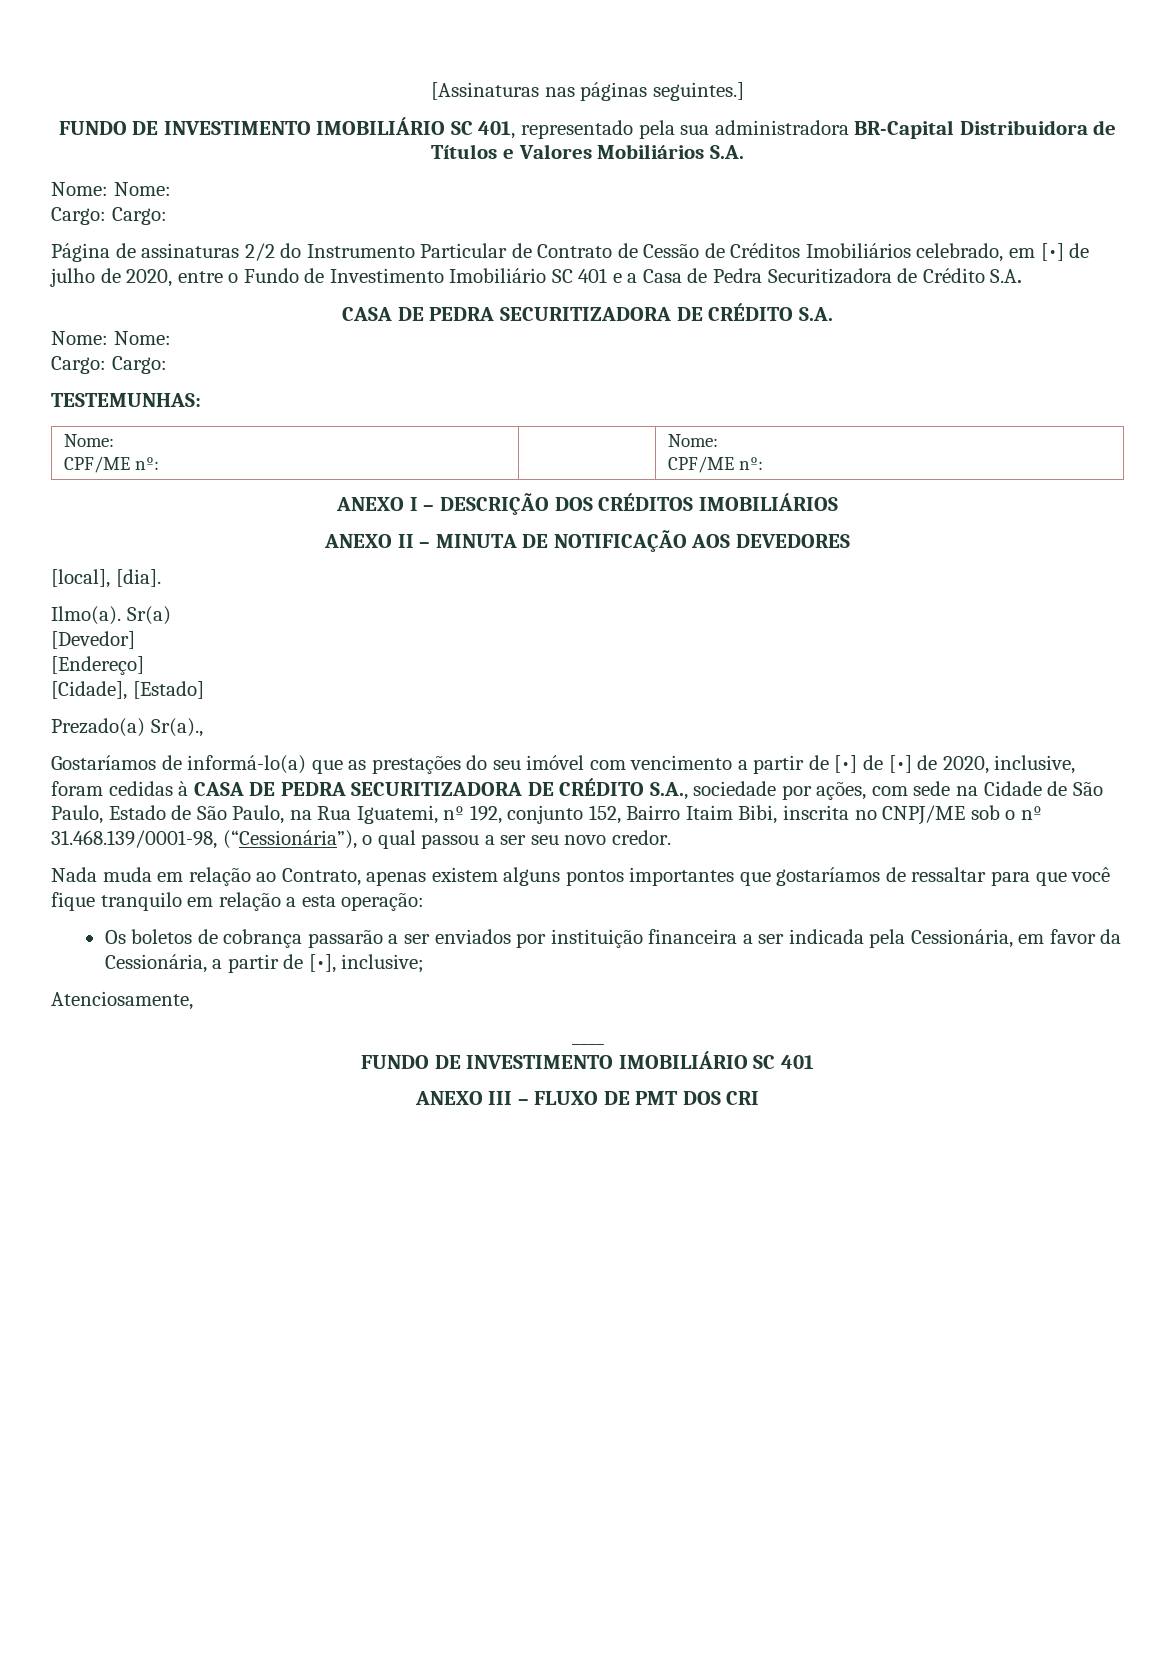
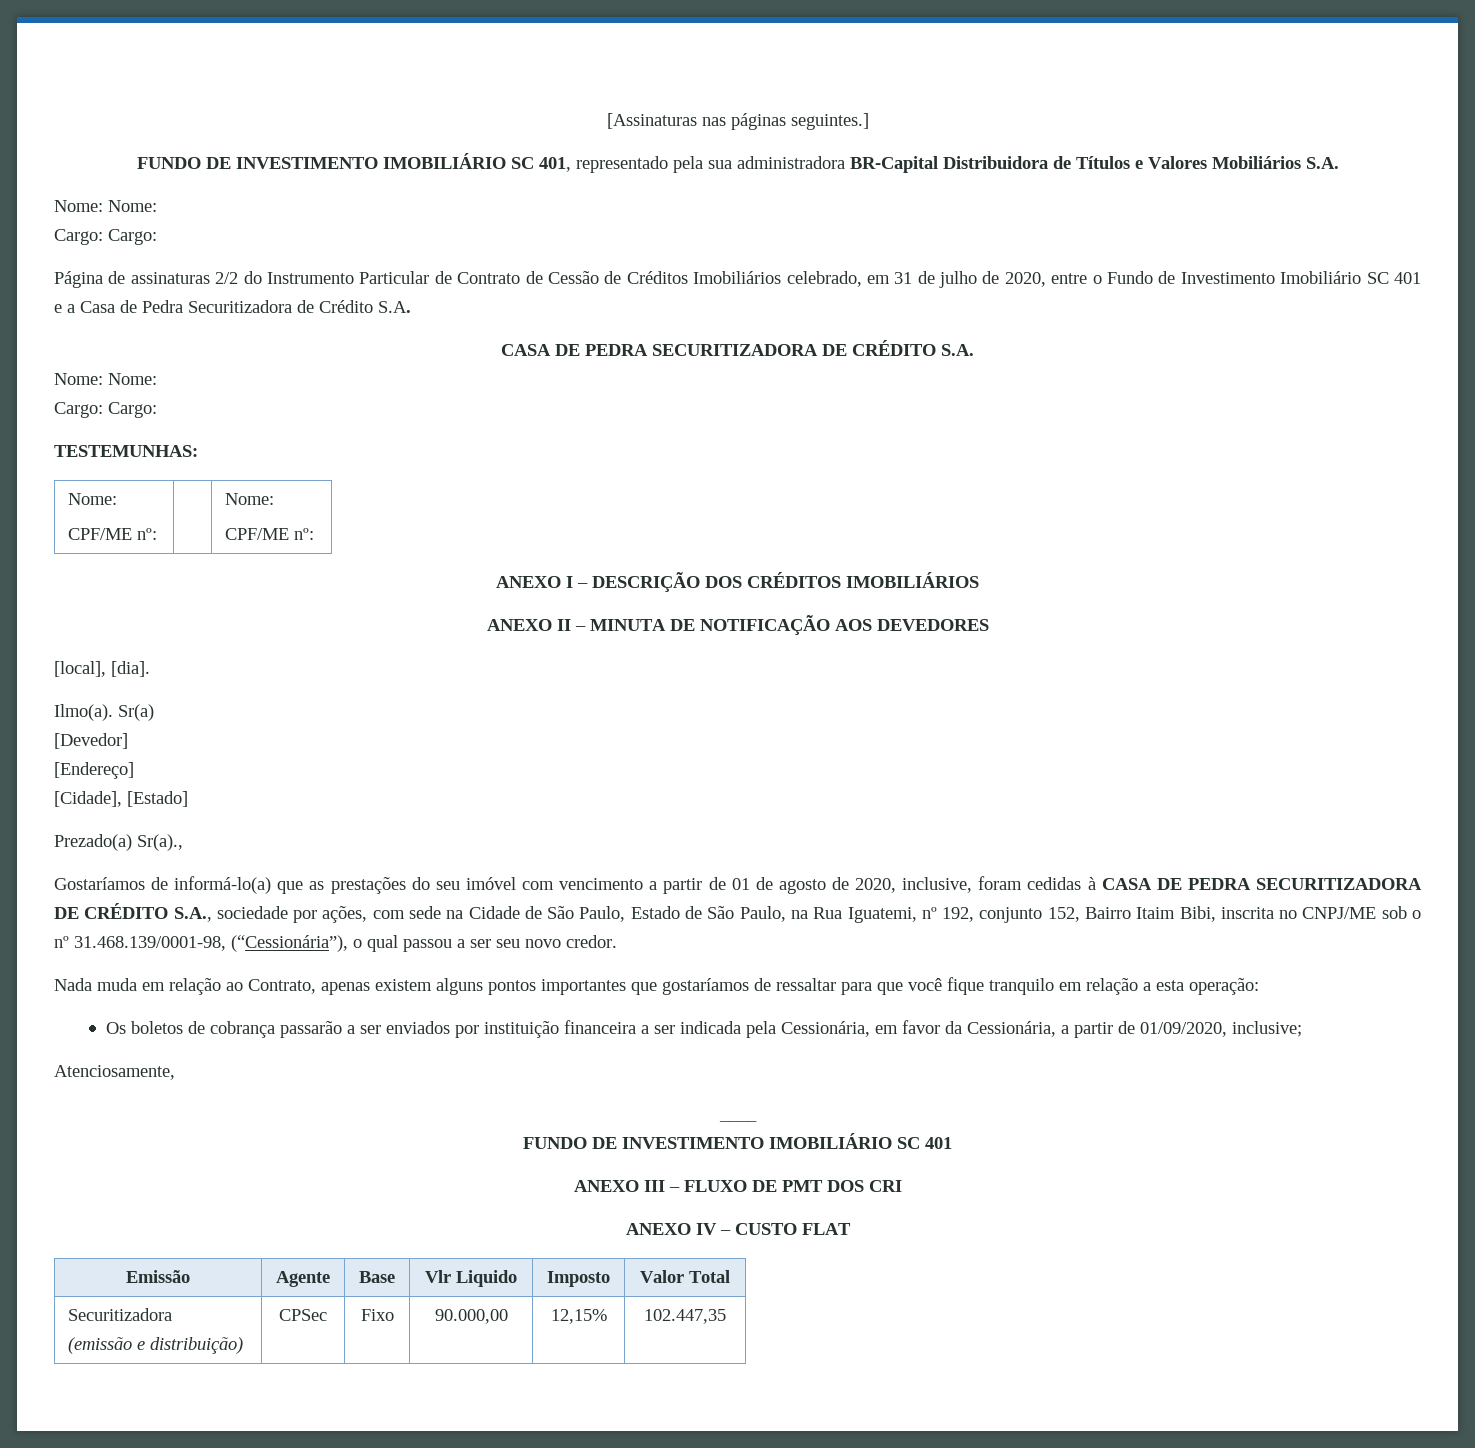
[1040,243,1064,261] [•] -> [894,272,913,284] 31
[834,755,912,773] [•] de [•] -> [731,877,826,894] 01 de agosto
[308,954,336,973] [•], -> [1139,1022,1227,1037] 01/09/2020,
(760, 1098) none -> [625,1223,851,1235] [126,1270,190,1283] [276,1271,330,1287] [359,1271,395,1283] [425,1270,517,1287] [547,1271,610,1287] [640,1270,730,1283] [68,1308,173,1321] [68,1337,244,1354] [279,1309,327,1321] [360,1309,394,1321] [434,1309,508,1324] [550,1309,607,1324] [644,1309,726,1324] // ANEXO IV – CUSTO FLAT // Emissão | Agente | Base | Vlr Liquido | Imposto | Valor Total // Securitizadora // (emissão e distribuição) | CPSec | Fixo | 90.000,00 | 12,15% | 102.447,35

